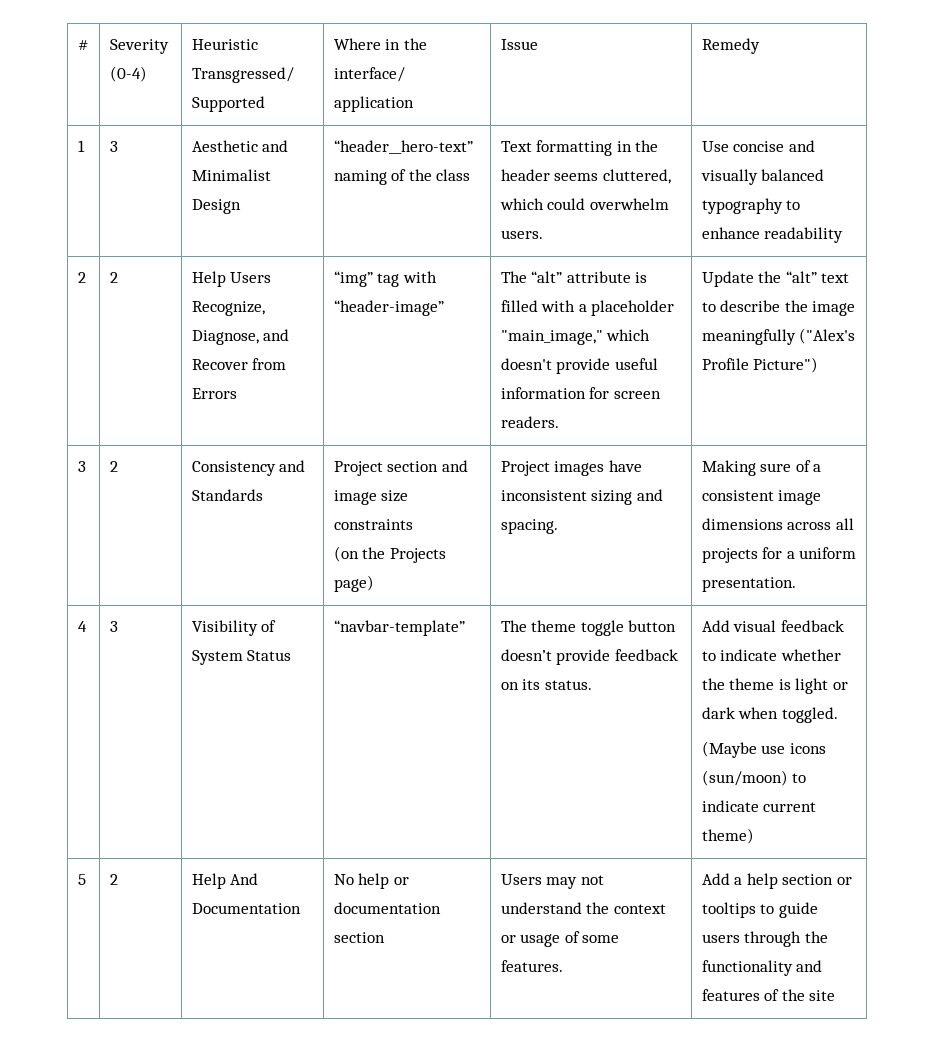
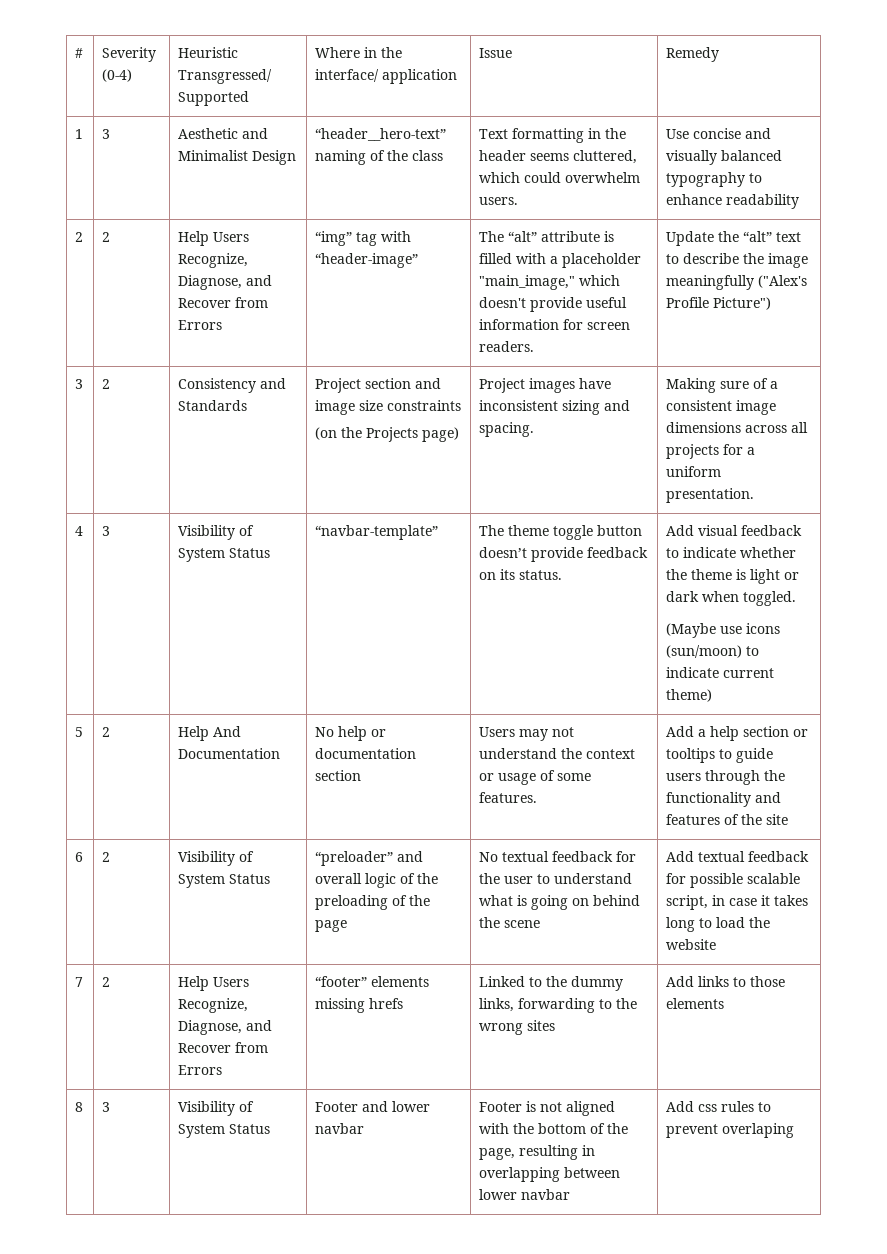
(836, 995) none -> [75,852,84,862] [102,852,111,862] [178,851,255,866] [178,874,271,888] [315,851,424,866] [315,873,439,888] [315,895,431,910] [315,920,348,932] [479,851,637,862] [479,873,633,884] [479,895,641,910] [479,917,541,928] [666,851,810,862] [666,873,801,888] [666,895,809,910] [666,917,771,932] [666,939,717,950] [75,977,84,987] [102,977,111,987] [178,976,250,991] [178,998,249,1013] [178,1020,273,1035] [178,1042,269,1053] [178,1065,223,1075] [315,976,430,987] [315,998,404,1013] [479,976,624,991] [479,998,638,1013] [479,1020,556,1035] [666,976,786,987] [666,998,725,1009] [75,1102,84,1112] [102,1102,111,1112] [178,1101,255,1116] [178,1124,271,1138] [315,1101,431,1112] [315,1123,365,1134] [479,1101,616,1116] [479,1123,629,1134] [479,1145,596,1160] [479,1167,621,1182] [479,1189,571,1200] [666,1101,772,1112] [666,1123,795,1138] // 6 | 2 | Visibility of System Status | “preloader” and overall logic of the preloading of the page | No textual feedback for the user to understand what is going on behind the scene | Add textual feedback for possible scalable script, in case it takes long to load the website // 7 | 2 | Help Users Recognize, Diagnose, and Recover from Errors | “footer” elements missing hrefs | Linked to the dummy links, forwarding to the wrong sites | Add links to those elements // 8 | 3 | Visibility of System Status | Footer and lower navbar | Footer is not aligned with the bottom of the page, resulting in overlapping between lower navbar | Add css rules to prevent overlaping

